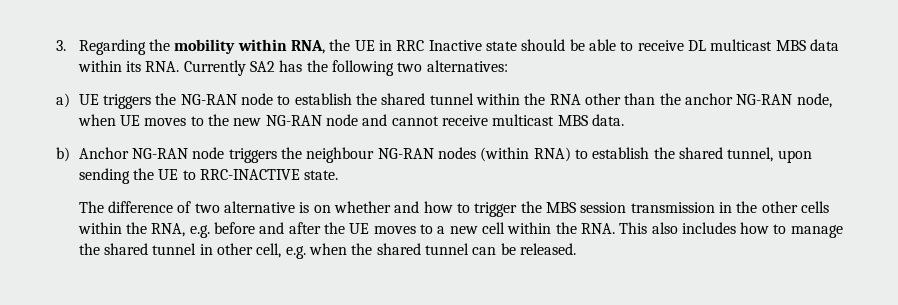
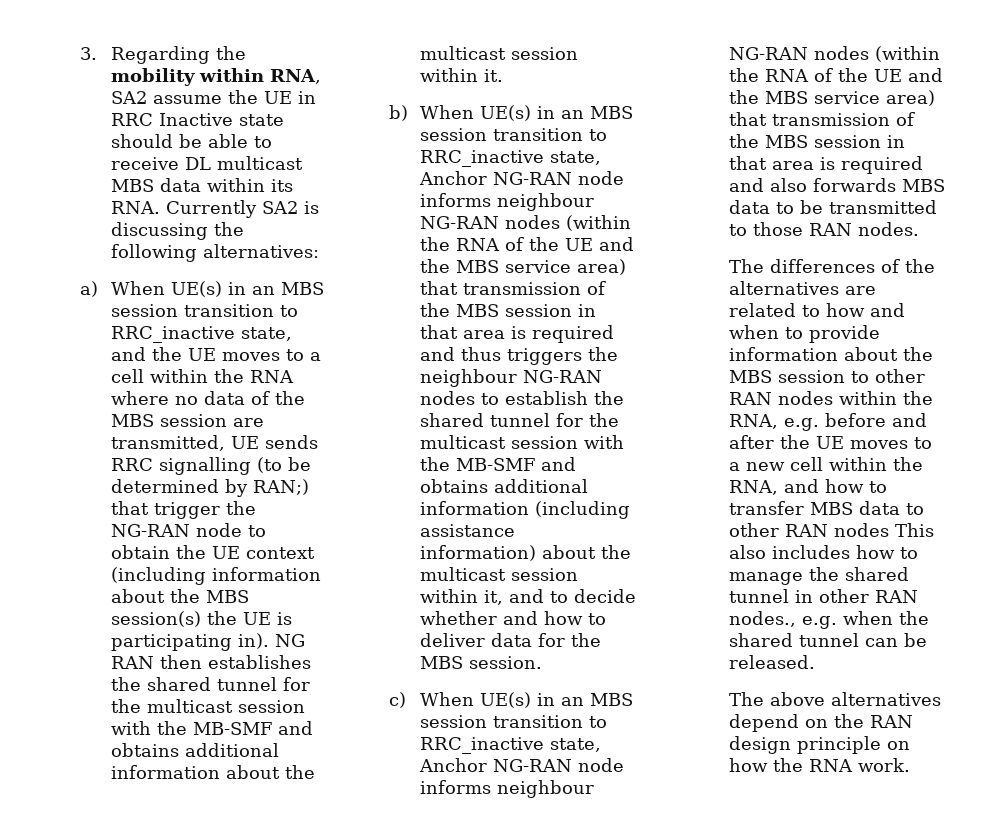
(326, 47) none -> [110,91,222,104] SA2 assume
[279,60,303,72] has -> [303,201,319,214] [110,222,208,240] is discussing
[397,62,423,72] two -> (197, 253) none
[78,93,832,109] [77,114,624,126] [55,147,812,163] [78,168,339,184] [78,201,829,217] UE triggers the NG-RAN node to establish the shared tunnel within the RNA other than the anchor NG-RAN node, when UE moves to the new NG-RAN node and cannot receive multicast MBS data. // b) Anchor NG-RAN node triggers the neighbour NG-RAN nodes (within RNA) to establish the shared tunnel, upon sending the UE to RRC-INACTIVE state. // The difference of two alternative is on whether and how to trigger the MBS session transmission in the other cells -> [110,281,324,297] [110,304,298,317] [110,326,292,343] [110,347,321,361] [110,369,294,383] [110,391,305,405] [110,414,264,427] [110,435,318,451] [110,457,311,475] [110,479,309,497] [110,501,256,519] [110,523,266,537] [110,545,315,559] [110,567,321,585] [110,589,249,603] [110,611,292,627] [110,633,305,651] [110,655,311,669] [110,677,310,691] [110,699,305,713] [110,721,313,735] [110,743,279,757] [110,765,315,779] [419,46,578,60] [419,68,503,82] [388,105,633,121] [419,128,607,141] [419,150,601,167] [418,171,624,185] [419,193,594,211] [419,215,631,231] [419,237,634,251] [419,259,626,275] [419,281,606,295] [419,303,596,317] [419,325,614,343] [419,347,618,365] [419,369,602,387] [419,391,624,405] [419,413,619,427] [419,435,624,449] [419,457,576,471] [419,479,588,493] [419,501,630,519] [419,524,515,537] [419,545,631,561] [419,567,578,581] [419,589,636,605] [419,611,606,625] [419,633,601,647] [419,656,542,669] [388,692,633,708] [419,715,607,728] [419,737,601,754] [418,758,624,772] [419,780,594,798] [728,46,940,62] [728,68,943,82] [728,90,935,106] [728,112,915,126] [728,134,905,148] [728,156,923,174] [728,178,945,192] [728,200,937,214] [728,222,919,236] [728,259,935,273] [728,281,876,295] [728,303,905,317] [728,325,880,343] [728,347,933,361] [728,369,925,383] [728,391,833,405] When UE(s) in an MBS session transition to RRC_inactive state, and the UE moves to a cell within the RNA where no data of the MBS session are transmitted, UE sends RRC signalling (to be determined by RAN;) that trigger the NG-RAN node to obtain the UE context (including information about the MBS session(s) the UE is participating in). NG RAN then establishes the shared tunnel for the multicast session with the MB-SMF and obtains additional information about the multicast session within it. // b) When UE(s) in an MBS session transition to RRC_inactive state, Anchor NG-RAN node informs neighbour NG-RAN nodes (within the RNA of the UE and the MBS service area) that transmission of the MBS session in that area is required and thus triggers the neighbour NG-RAN nodes to establish the shared tunnel for the multicast session with the MB-SMF and obtains additional information (including assistance information) about the multicast session within it, and to decide whether and how to deliver data for the MBS session. // c) When UE(s) in an MBS session transition to RRC_inactive state, Anchor NG-RAN node informs neighbour NG-RAN nodes (within the RNA of the UE and the MBS service area) that transmission of the MBS session in that area is required and also forwards MBS data to be transmitted to those RAN nodes. // The differences of the alternatives are related to how and when to provide information about the MBS session to other RAN nodes
[580,223,615,234] RNA. -> [728,479,887,495] [728,501,924,515] [728,523,889,537] RNA, and how to transfer MBS data to other RAN nodes
[256,243,282,258] cell, -> [874,590,918,603] [728,611,796,627] RAN nodes.,
(576, 249) none -> [728,692,941,706] [728,714,913,732] [728,736,910,754] [728,758,910,772] // The above alternatives depend on the RAN design principle on how the RNA work.

